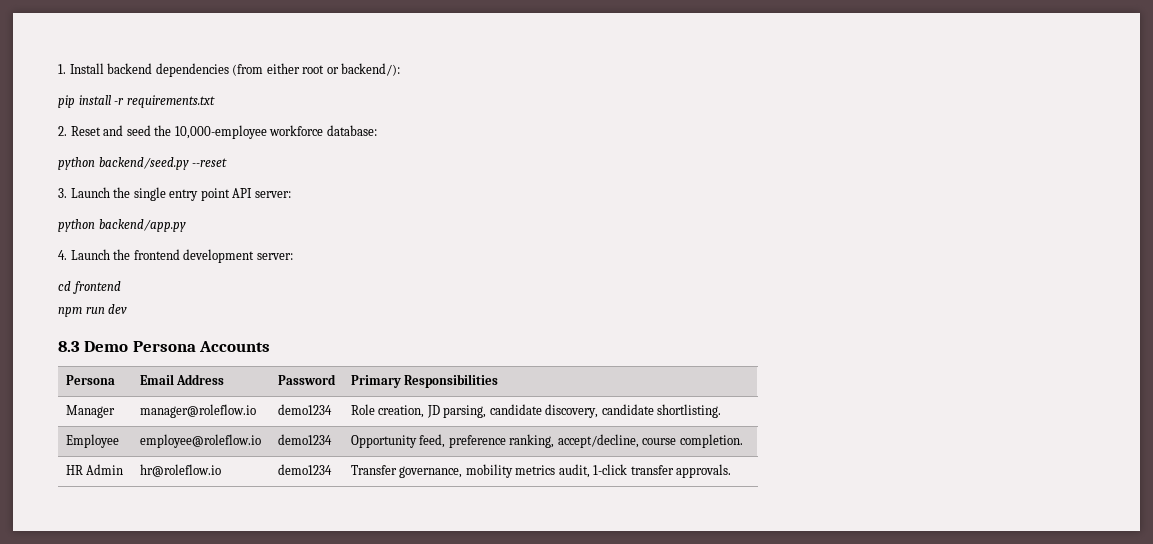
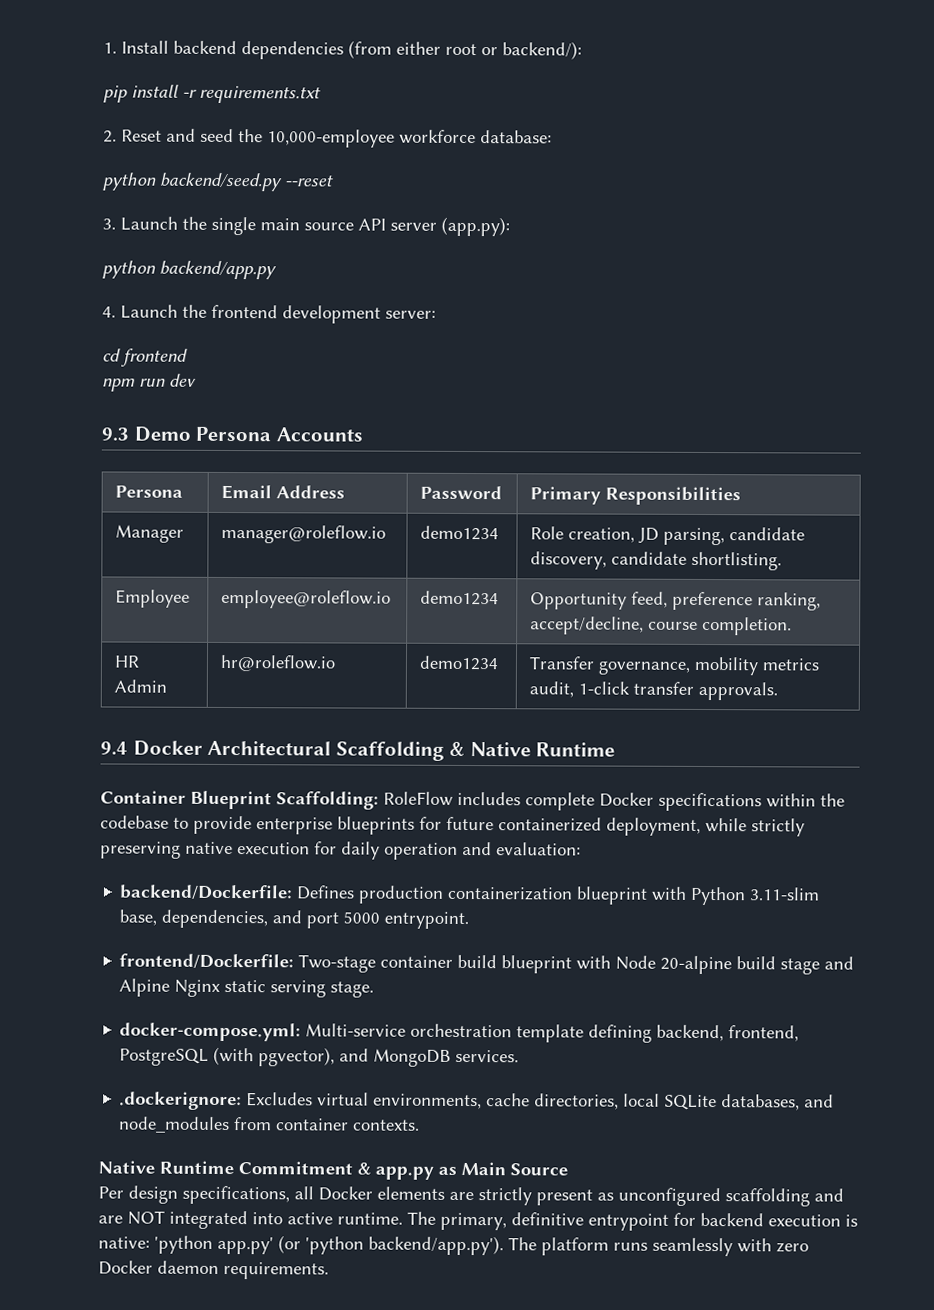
[169,188,291,201] entry point API server: -> [260,216,510,237] main source API server (app.py):
[58,341,80,352] 8.3 -> [101,427,129,441] 9.3
(732, 471) none -> [100,740,616,761] [100,790,845,812] [100,815,805,837] [100,841,581,860] [119,884,821,906] [119,909,470,930] [119,953,855,975] [119,978,375,998] [119,1022,800,1043] [119,1046,520,1067] [119,1091,835,1111] [118,1116,421,1134] [98,1160,568,1180] [98,1185,844,1207] [98,1210,858,1231] [98,1235,809,1257] [98,1260,329,1280] // 9.4 Docker Architectural Scaffolding & Native Runtime // Container Blueprint Scaffolding: RoleFlow includes complete Docker specifications within the codebase to provide enterprise blueprints for future containerized deployment, while strictly preserving native execution for daily operation and evaluation: // backend/Dockerfile: Defines production containerization blueprint with Python 3.11-slim base, dependencies, and port 5000 entrypoint. // frontend/Dockerfile: Two-stage container build blueprint with Node 20-alpine build stage and Alpine Nginx static serving stage. // docker-compose.yml: Multi-service orchestration template defining backend, frontend, PostgreSQL (with pgvector), and MongoDB services. // .dockerignore: Excludes virtual environments, cache directories, local SQLite databases, and node_modules from container contexts. // Native Runtime Commitment & app.py as Main Source // Per design specifications, all Docker elements are strictly present as unconfigured scaffolding and are NOT integrated into active runtime. The primary, definitive entrypoint for backend execution is native: 'python app.py' (or 'python backend/app.py'). The platform runs seamlessly with zero Docker daemon requirements.

